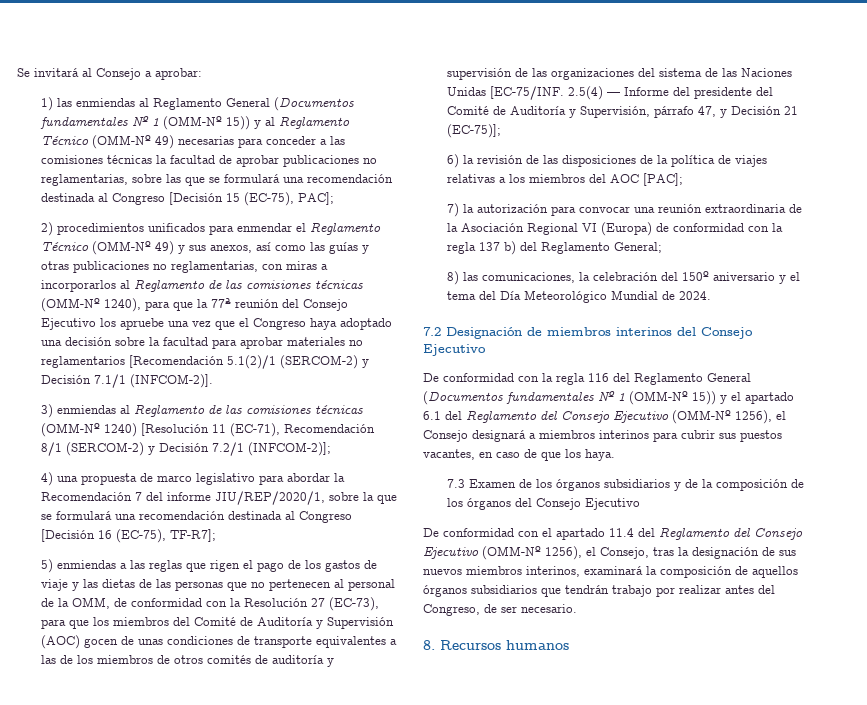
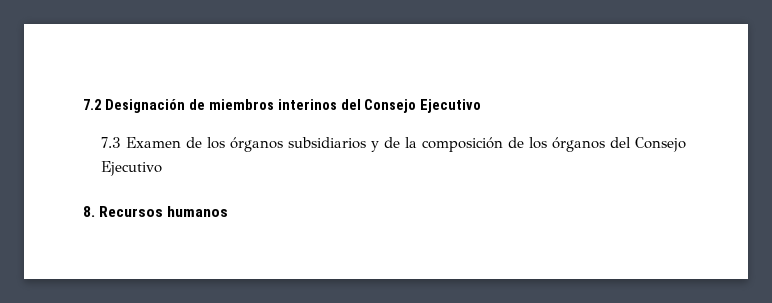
[17,68,202,80] [40,97,354,111] [39,116,350,130] [40,135,345,149] [40,155,377,167] [40,174,393,186] [40,192,334,206] [40,222,381,236] [40,241,369,255] [40,261,328,273] [40,279,363,292] [40,298,348,312] [40,318,392,330] [40,337,363,349] [40,355,369,369] [40,374,213,388] [40,404,363,418] [40,423,375,437] [40,442,331,456] [40,472,345,486] [40,491,397,505] [40,511,352,523] [40,529,216,543] [40,559,377,573] [40,579,395,591] [40,597,379,611] [40,617,394,629] [40,635,397,649] [40,655,334,667] [446,68,792,80] [446,86,773,100] [446,106,798,118] [446,124,501,138] [446,154,767,168] [446,173,683,186] [446,203,802,217] [446,222,783,236] [446,241,662,255] [446,271,800,285] [446,290,711,303] Se invitará al Consejo a aprobar: // 1) las enmiendas al Reglamento General (Documentos fundamentales Nº 1 (OMM-Nº 15)) y al Reglamento Técnico (OMM-Nº 49) necesarias para conceder a las comisiones técnicas la facultad de aprobar publicaciones no reglamentarias, sobre las que se formulará una recomendación destinada al Congreso [Decisión 15 (EC-75), PAC]; // 2) procedimientos unificados para enmendar el Reglamento Técnico (OMM-Nº 49) y sus anexos, así como las guías y otras publicaciones no reglamentarias, con miras a incorporarlos al Reglamento de las comisiones técnicas (OMM-Nº 1240), para que la 77ª reunión del Consejo Ejecutivo los apruebe una vez que el Congreso haya adoptado una decisión sobre la facultad para aprobar materiales no reglamentarios [Recomendación 5.1(2)/1 (SERCOM-2) y Decisión 7.1/1 (INFCOM-2)]. // 3) enmiendas al Reglamento de las comisiones técnicas (OMM-Nº 1240) [Resolución 11 (EC-71), Recomendación 8/1 (SERCOM-2) y Decisión 7.2/1 (INFCOM-2)]; // 4) una propuesta de marco legislativo para abordar la Recomendación 7 del informe JIU/REP/2020/1, sobre la que se formulará una recomendación destinada al Congreso [Decisión 16 (EC-75), TF-R7]; // 5) enmiendas a las reglas que rigen el pago de los gastos de viaje y las dietas de las personas que no pertenecen al personal de la OMM, de conformidad con la Resolución 27 (EC-73), para que los miembros del Comité de Auditoría y Supervisión (AOC) gocen de unas condiciones de transporte equivalentes a las de los miembros de otros comités de auditoría y supervisión de las organizaciones del sistema de las Naciones Unidas [EC-75/INF. 2.5(4) — Informe del presidente del Comité de Auditoría y Supervisión, párrafo 47, y Decisión 21 (EC-75)]; // 6) la revisión de las disposiciones de la política de viajes relativas a los miembros del AOC [PAC]; // 7) la autorización para convocar una reunión extraordinaria de la Asociación Regional VI (Europa) de conformidad con la regla 137 b) del Reglamento General; // 8) las comunicaciones, la celebración del 150º aniversario y el tema del Día Meteorológico Mundial de 2024. // -> (83, 104) none
[423,373,751,385] [423,391,794,405] [423,410,786,424] [423,430,782,442] [423,449,615,461] // De conformidad con la regla 116 del Reglamento General (Documentos fundamentales Nº 1 (OMM-Nº 15)) y el apartado 6.1 del Reglamento del Consejo Ejecutivo (OMM-Nº 1256), el Consejo designará a miembros interinos para cubrir sus puestos vacantes, en caso de que los haya. -> (482, 106) none
[423,527,803,540] [423,546,796,560] [423,566,798,578] [423,585,775,597] [423,604,577,616] // De conformidad con el apartado 11.4 del Reglamento del Consejo Ejecutivo (OMM-Nº 1256), el Consejo, tras la designación de sus nuevos miembros interinos, examinará la composición de aquellos órganos subsidiarios que tendrán trabajo por realizar antes del Congreso, de ser necesario. -> (163, 168) none

